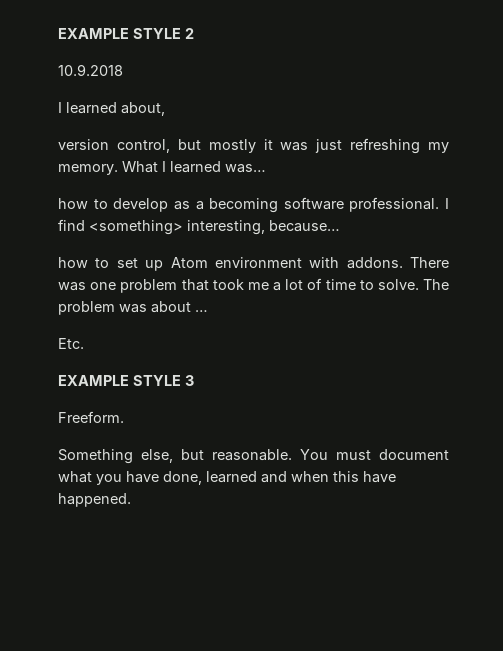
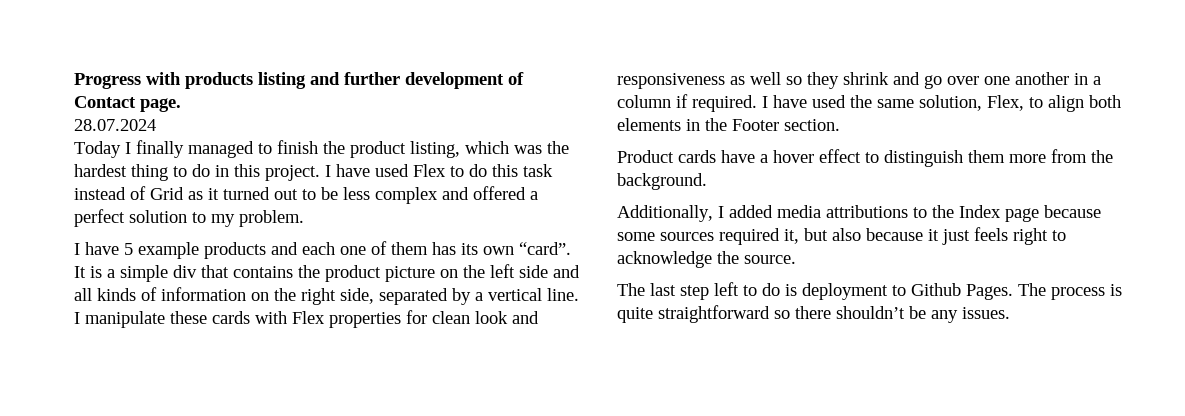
[58,28,194,39] [58,64,123,76] [58,102,165,116] [58,138,449,154] [58,161,266,175] [58,197,449,213] [58,219,340,235] [58,257,449,271] [58,278,449,293] [58,301,208,315] [58,338,84,349] [58,375,194,386] [58,411,124,423] [58,449,449,464] [58,471,396,485] [58,493,131,507] EXAMPLE STYLE 2 // 10.9.2018 // I learned about, // version control, but mostly it was just refreshing my memory. What I learned was… // how to develop as a becoming software professional. I find <something> interesting, because… // how to set up Atom environment with addons. There was one problem that took me a lot of time to solve. The problem was about … // Etc. // EXAMPLE STYLE 3 // Freeform. // Something else, but reasonable. You must document what you have done, learned and when this have happened. -> [74,72,524,89] [74,96,181,112] [74,119,156,131] [74,140,569,158] [74,164,553,181] [74,186,538,204] [74,209,304,227] [74,241,571,259] [74,264,580,282] [74,287,579,305] [74,310,539,328] [617,72,1101,89] [617,94,1121,112] [617,118,840,131] [617,149,1113,167] [617,173,707,190] [617,205,1101,222] [617,227,1066,245] [617,251,796,268] [617,282,1122,300] [617,305,1010,323] Progress with products listing and further development of Contact page. // 28.07.2024 // Today I finally managed to finish the product listing, which was the hardest thing to do in this project. I have used Flex to do this task instead of Grid as it turned out to be less complex and offered a perfect solution to my problem. // I have 5 example products and each one of them has its own “card”. It is a simple div that contains the product picture on the left side and all kinds of information on the right side, separated by a vertical line. I manipulate these cards with Flex properties for clean look and responsiveness as well so they shrink and go over one another in a column if required. I have used the same solution, Flex, to align both elements in the Footer section. // Product cards have a hover effect to distinguish them more from the background. // Additionally, I added media attributions to the Index page because some sources required it, but also because it just feels right to acknowledge the source. // The last step left to do is deployment to Github Pages. The process is quite straightforward so there shouldn’t be any issues.

